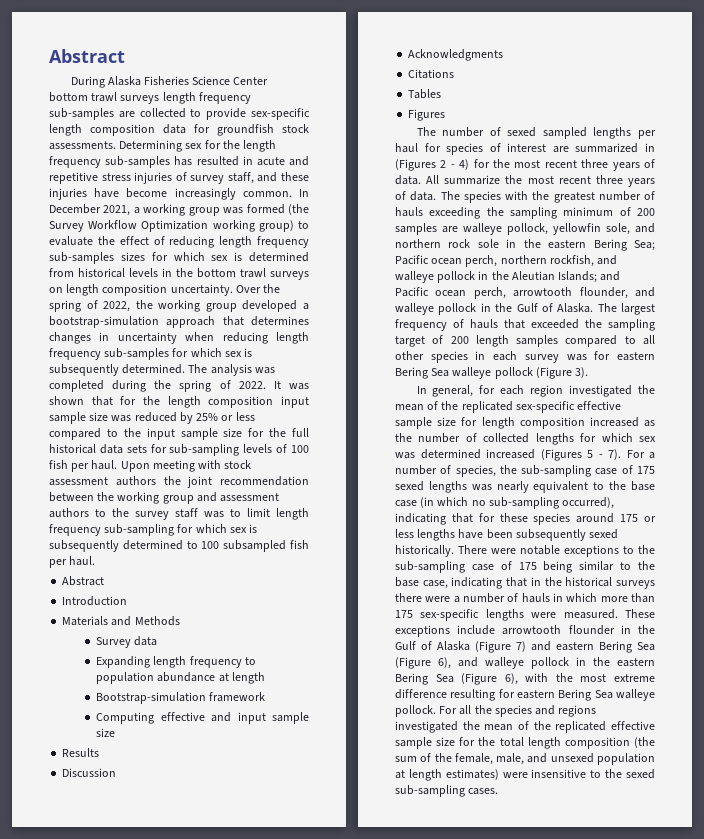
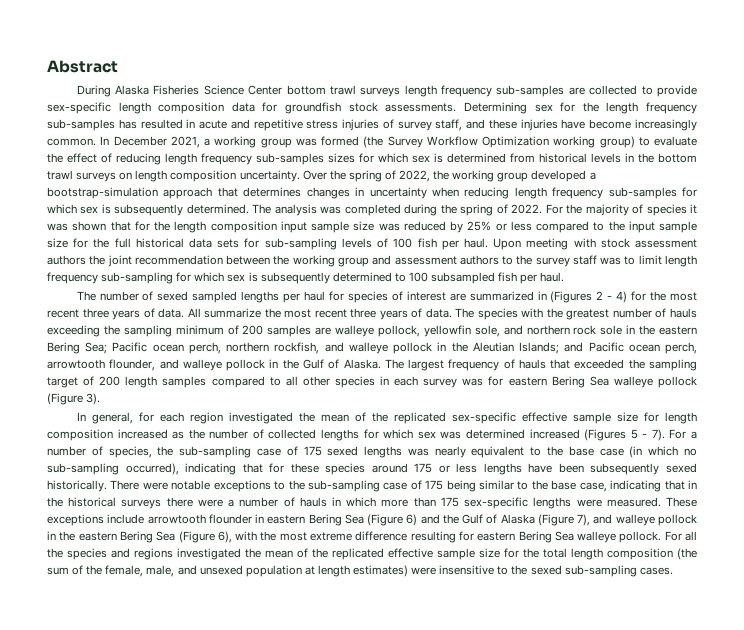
[273,381,281,389] It -> [545,204,698,216] For the majority of species it
[62,576,105,586] [62,596,128,606] [62,616,180,626] [96,636,158,648] [96,656,256,668] [96,672,265,684] [96,692,266,704] [96,712,309,724] [96,728,116,737] [62,748,100,757] [62,768,117,777] [408,49,504,61] [408,69,455,79] [408,89,442,99] [408,109,446,121] // Abstract // Introduction // Materials and Methods // Survey data // Expanding length frequency to population abundance at length // Bootstrap-simulation framework // Computing effective and input sample size // Results // Discussion // Acknowledgments // Citations // Tables // Figures -> (565, 277) none
(631, 629) none -> [267,514,440,526] eastern Bering Sea (Figure 6) and
[516,641,655,653] [395,657,451,669] 7) and eastern Bering Sea (Figure 6), -> [577,514,591,526] 7),

